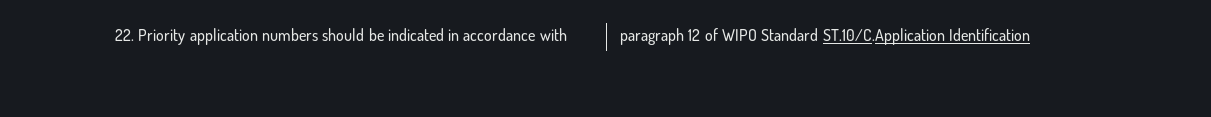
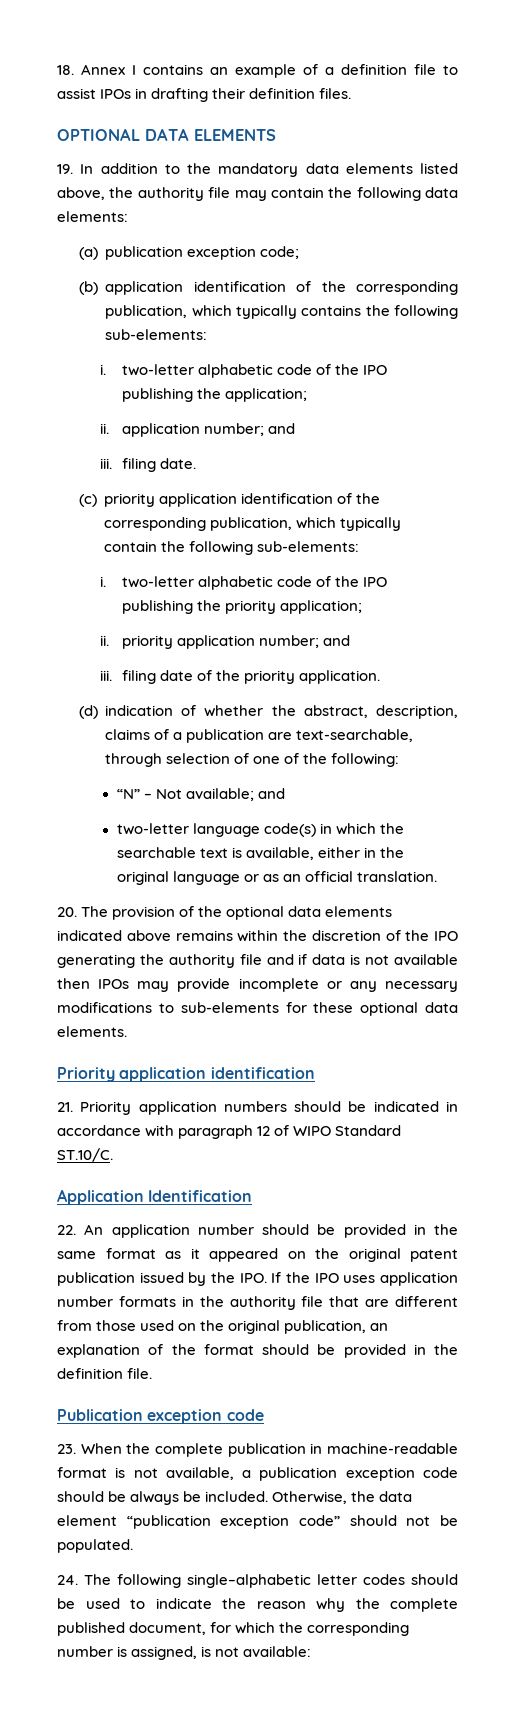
[114,29,134,41] 22. -> [57,64,458,78] [57,88,352,102] [57,128,276,141] [57,163,458,177] [57,187,458,201] [57,211,128,222] [78,246,300,260] [78,281,458,295] [105,305,458,319] [105,329,208,340] [100,364,388,378] [121,388,308,402] [100,423,296,437] [100,458,196,472] [78,493,381,507] [104,517,402,531] [104,541,360,555] [100,576,388,590] [121,600,363,614] [100,635,351,649] [100,670,381,684] [78,705,458,719] [105,729,414,743] [105,753,400,767] [116,788,285,801] [116,823,405,837] [116,847,405,860] [116,871,438,885] [57,906,393,920] [57,930,458,942] [57,954,459,968] [57,978,459,992] [57,1002,458,1016] [57,1026,127,1037] [57,1067,315,1082] [57,1102,73,1112] 18. Annex I contains an example of a definition file to assist IPOs in drafting their definition files. // OPTIONAL DATA ELEMENTS // 19. In addition to the mandatory data elements listed above, the authority file may contain the following data elements: // (a) publication exception code; // (b) application identification of the corresponding publication, which typically contains the following sub-elements: // i. two-letter alphabetic code of the IPO publishing the application; // ii. application number; and // iii. filing date. // (c) priority application identification of the corresponding publication, which typically contain the following sub-elements: // i. two-letter alphabetic code of the IPO publishing the priority application; // ii. priority application number; and // iii. filing date of the priority application. // (d) indication of whether the abstract, description, claims of a publication are text-searchable, through selection of one of the following: // “N” – Not available; and // two-letter language code(s) in which the searchable text is available, either in the original language or as an official translation. // 20. The provision of the optional data elements indicated above remains within the discretion of the IPO generating the authority file and if data is not available then IPOs may provide incomplete or any necessary modifications to sub-elements for these optional data elements. // Priority application identification // 21.
[822,28,945,45] ST.10/C.Application -> [57,1148,113,1162] [57,1189,144,1205] ST.10/C. // Application
(1030, 34) none -> [57,1224,458,1238] [57,1248,458,1262] [57,1272,458,1286] [57,1296,458,1310] [57,1320,389,1334] [57,1344,458,1358] [57,1368,153,1379] [57,1409,264,1424] [57,1443,458,1457] [57,1467,458,1481] [57,1491,413,1505] [57,1515,459,1529] [57,1539,133,1553] [57,1574,458,1588] [57,1598,458,1612] [57,1622,410,1636] [57,1646,312,1660] // 22. An application number should be provided in the same format as it appeared on the original patent publication issued by the IPO. If the IPO uses application number formats in the authority file that are different from those used on the original publication, an explanation of the format should be provided in the definition file. // Publication exception code // 23. When the complete publication in machine-readable format is not available, a publication exception code should be always be included. Otherwise, the data element “publication exception code” should not be populated. // 24. The following single–alphabetic letter codes should be used to indicate the reason why the complete published document, for which the corresponding number is assigned, is not available:

